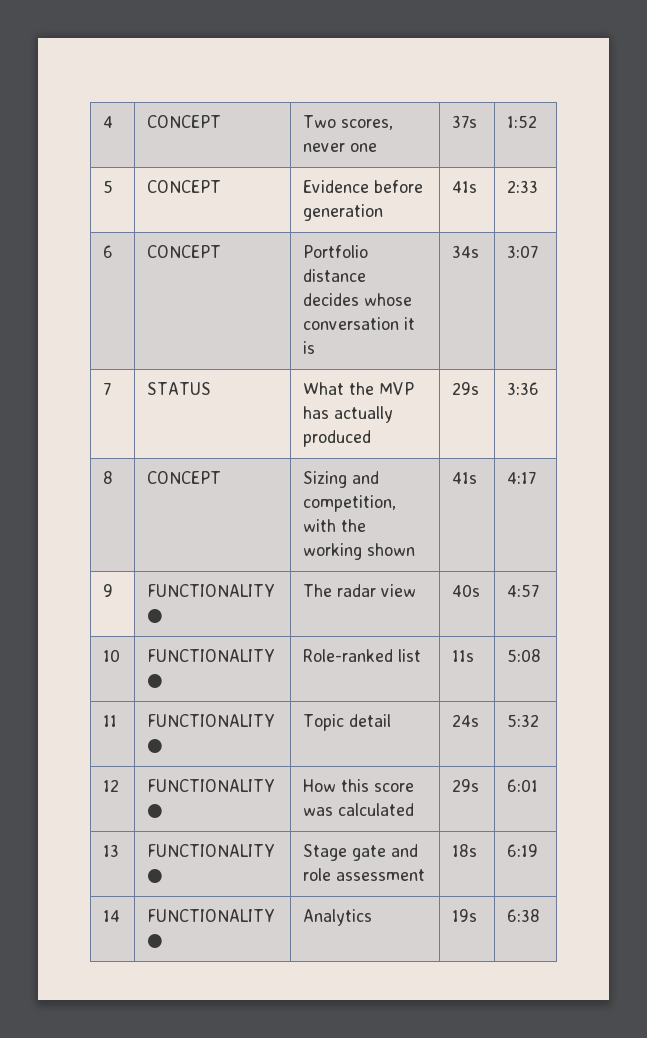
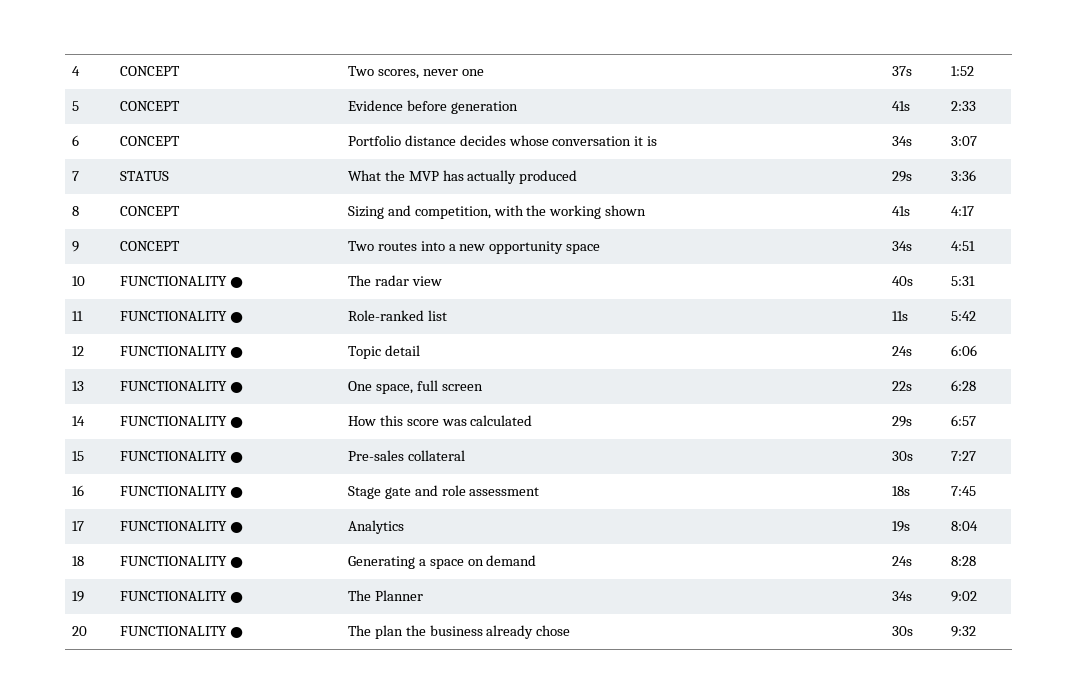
(114, 590) none -> [119,241,180,251] [347,241,601,254] [891,241,912,251] [950,241,975,251] [71,276,85,286] | CONCEPT | Two routes into a new opportunity space | 34s | 4:51 // 10
[507,584,540,597] [103,649,121,662] 4:57 // 10 -> [950,276,975,286] [71,311,83,321] 5:31 // 11
[507,649,542,662] [103,715,118,727] 5:08 // 11 -> [950,311,976,321] [71,346,84,356] 5:42 // 12
[507,714,540,727] [103,779,120,792] 5:32 // 12 -> [950,345,977,356] [71,381,84,391] [119,381,243,393] [347,380,483,394] [891,381,912,391] [950,380,976,391] [71,416,85,426] 6:06 // 13 | FUNCTIONALITY ● | One space, full screen | 22s | 6:28 // 14
[507,779,539,792] [103,844,120,857] 6:01 // 13 -> [950,415,976,426] [71,451,84,461] [119,451,243,463] [347,450,465,461] [891,451,913,461] [950,451,976,461] [71,485,84,496] 6:57 // 15 | FUNCTIONALITY ● | Pre-sales collateral | 30s | 7:27 // 16
[507,844,539,857] [103,910,121,922] 6:19 // 14 -> [950,486,976,496] [71,521,84,531] 7:45 // 17
[507,909,541,922] 6:38 -> [950,521,978,531] [71,556,84,566] [119,556,243,568] [347,555,537,569] [891,556,912,566] [950,556,976,566] [71,591,84,602] [119,591,243,603] [347,590,423,601] [891,591,912,601] [950,591,977,602] [71,626,87,636] [119,626,243,638] [347,625,571,639] [891,626,913,636] [950,626,976,637] 8:04 // 18 | FUNCTIONALITY ● | Generating a space on demand | 24s | 8:28 // 19 | FUNCTIONALITY ● | The Planner | 34s | 9:02 // 20 | FUNCTIONALITY ● | The plan the business already chose | 30s | 9:32

